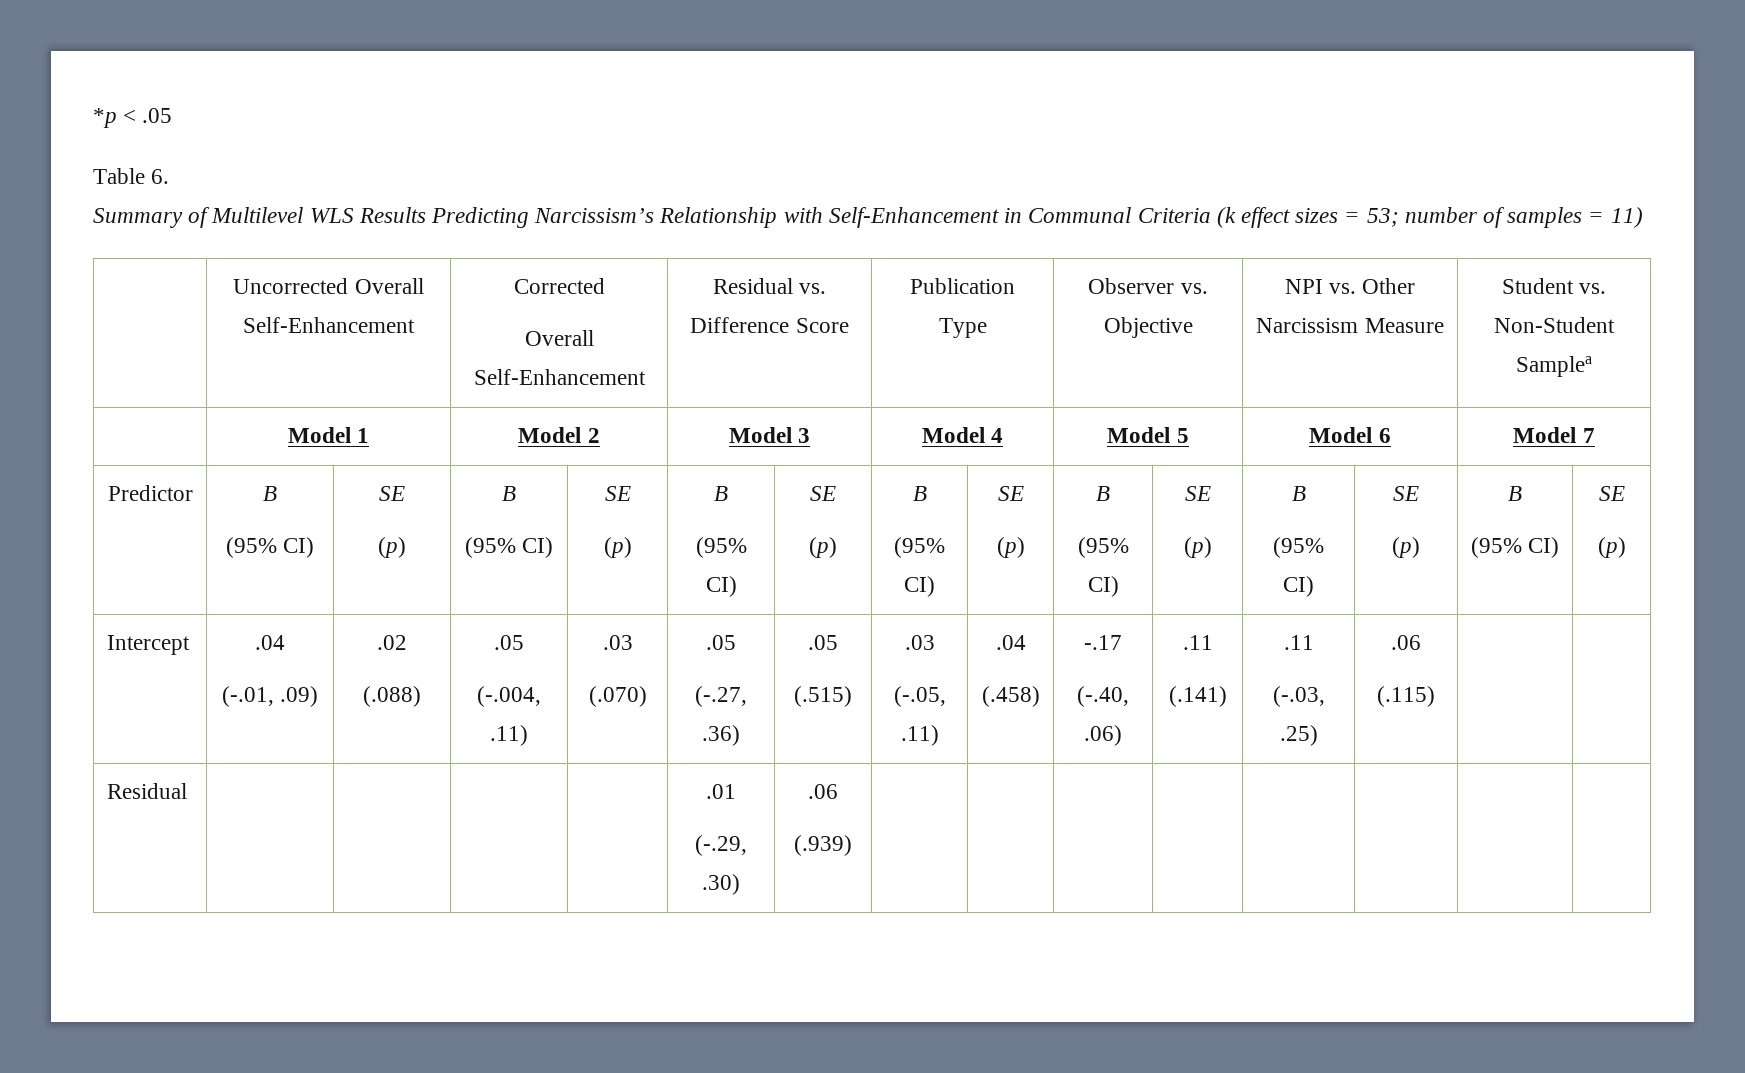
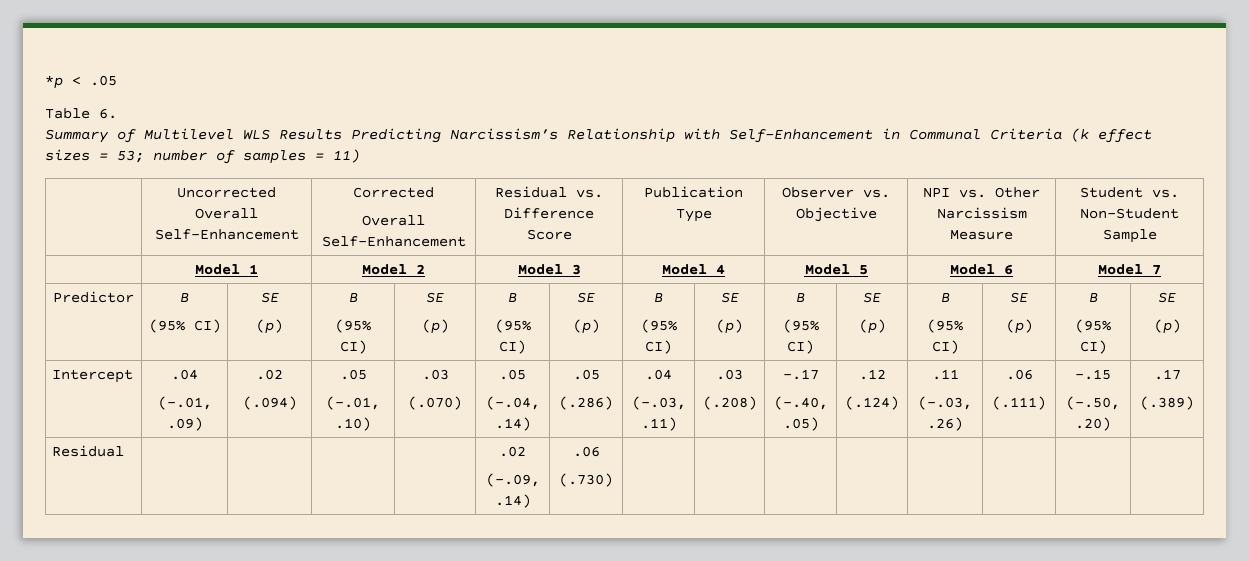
[1516,356,1592,377] Samplea -> [1102,229,1157,243] Sample
[363,686,421,707] [494,635,524,650] [477,686,541,707] [490,725,528,746] (.088) | .05 // (-.004, .11) -> [242,396,297,410] [339,369,367,380] [326,396,380,410] [335,417,371,431] (.094) | .05 // (-.01, .10)
[695,686,747,707] [702,725,740,746] [808,635,838,650] [794,686,852,707] [904,635,935,650] [893,686,946,707] [900,725,939,746] [995,635,1026,650] [981,686,1040,707] (-.27, .36) | .05 // (.515) | .03 // (-.05, .11) | .04 // (.458) -> [485,396,540,410] [494,417,531,431] [572,369,600,380] [559,396,613,410] [645,369,672,380] [631,396,686,410] [640,417,677,431] [716,369,743,380] [702,396,757,410] (-.04, .14) | .05 // (.286) | .04 // (-.03, .11) | .03 // (.208)
[1084,725,1122,746] [1182,635,1213,650] [1168,686,1227,707] .06) | .11 // (.141) -> [782,417,819,431] [858,369,886,380] [845,396,899,410] .05) | .12 // (.124)
[1279,725,1318,746] [1391,635,1421,650] [1377,686,1435,707] [106,783,187,799] [706,784,736,799] [695,835,747,856] [702,874,740,895] [808,784,838,799] [794,835,852,856] .25) | .06 // (.115) | | // Residual | | | | | .01 // (-.29, .30) | .06 // (.939) -> [927,417,963,431] [1005,369,1033,380] [992,396,1046,410] [1075,369,1111,380] [1066,396,1120,410] [1075,417,1111,431] [1153,369,1181,380] [1140,396,1194,410] [52,445,125,457] [499,446,526,457] [485,473,540,487] [494,494,531,508] [572,446,600,457] [559,473,613,487] .26) | .06 // (.111) | -.15 // (-.50, .20) | .17 // (.389) // Residual | | | | | .02 // (-.09, .14) | .06 // (.730)

